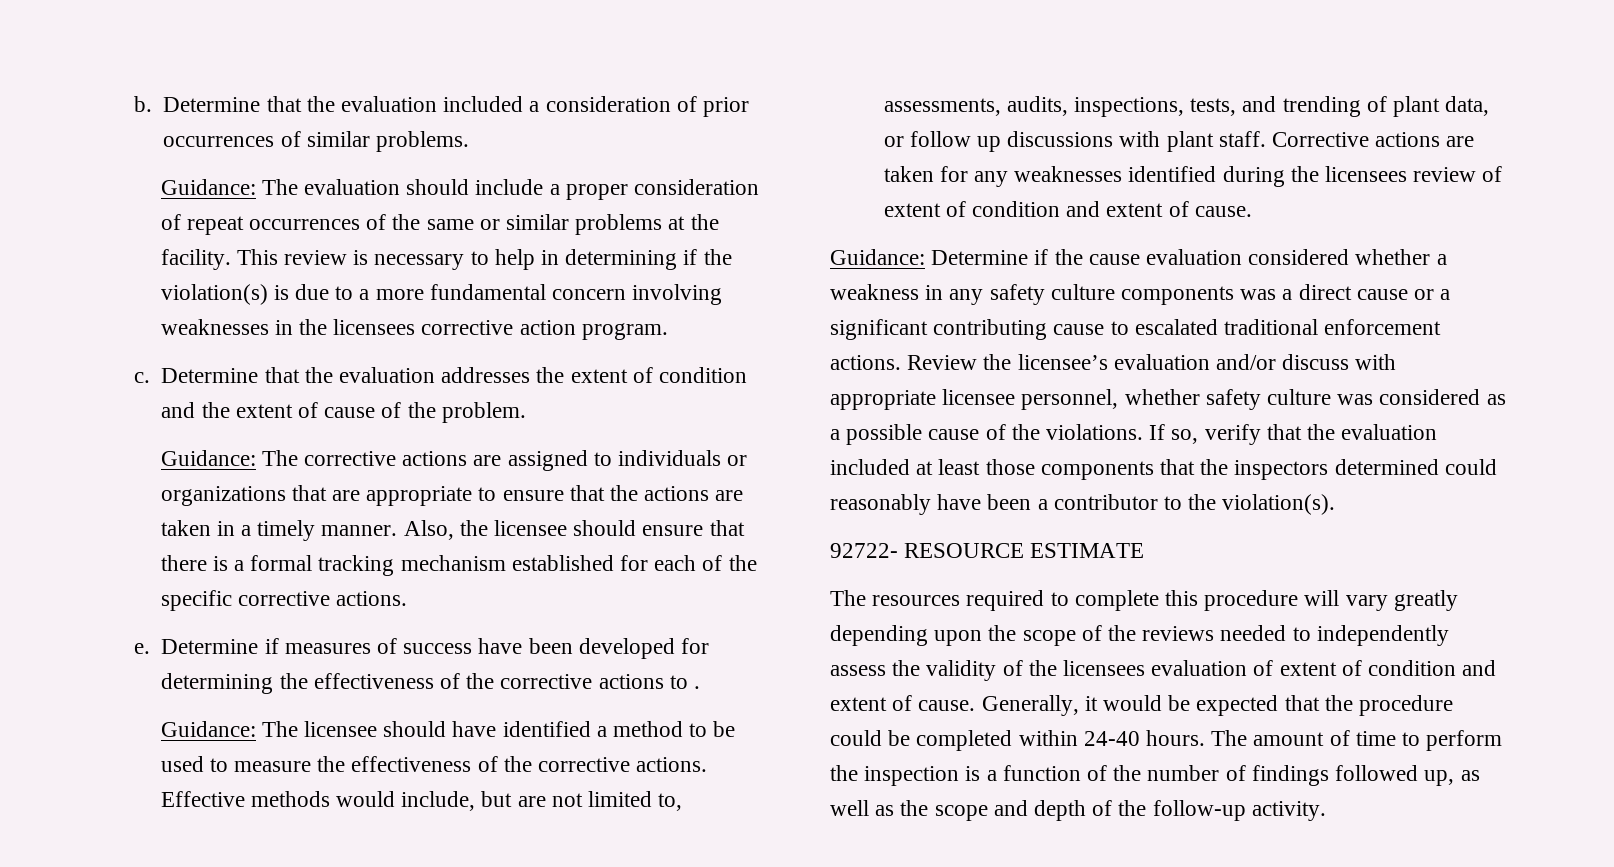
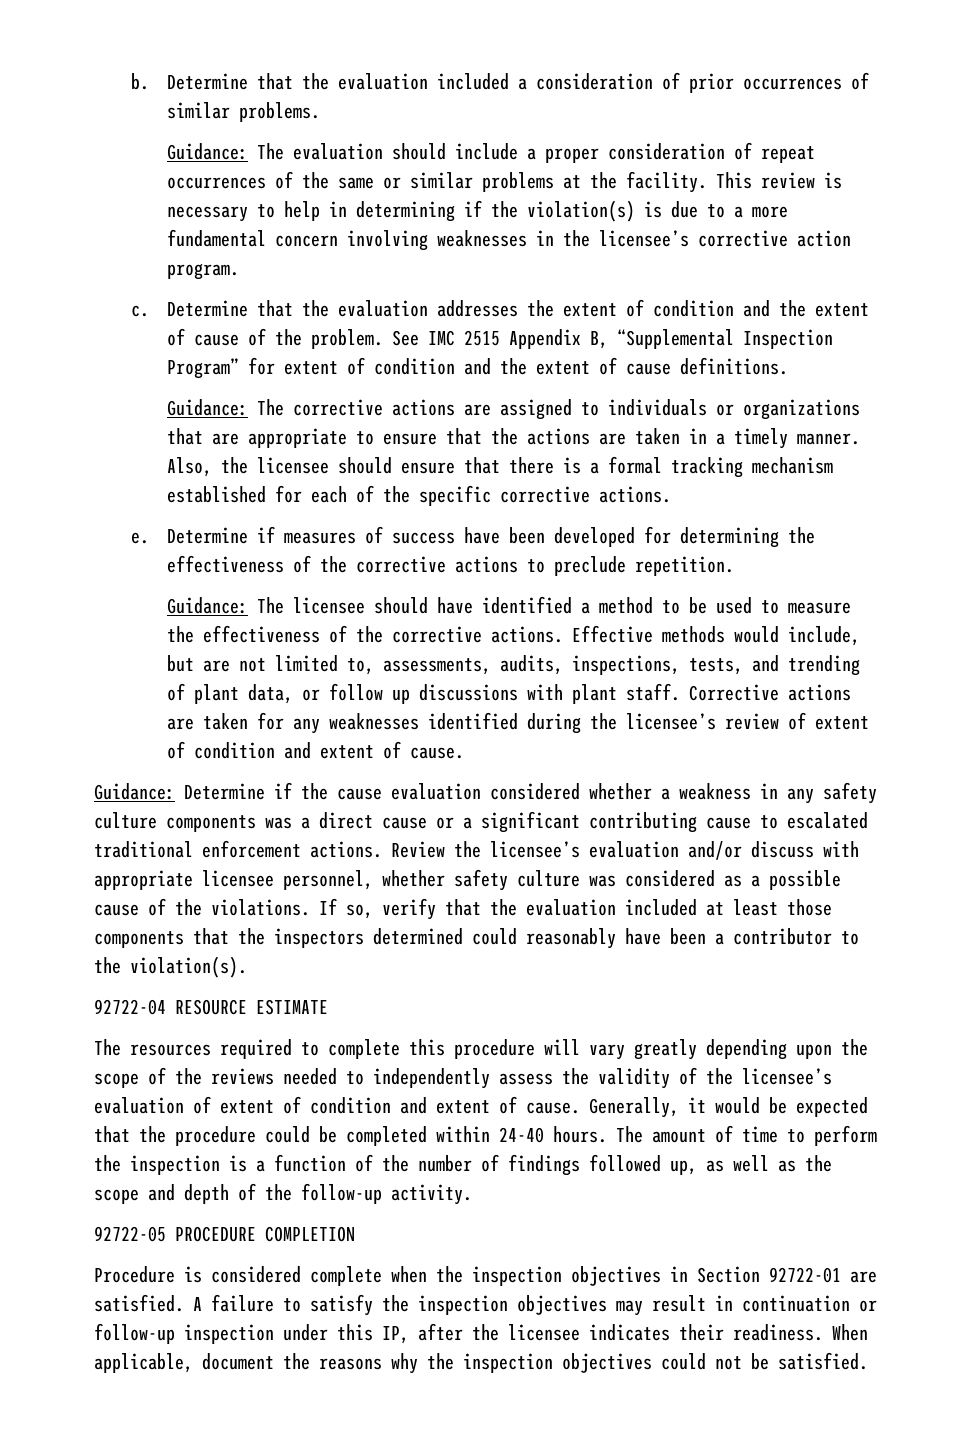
[333,319,416,335] licensees -> [599,230,690,247] licensee’s
(526, 412) none -> [392,329,834,349] [167,357,789,379] See IMC 2515 Appendix B, “Supplemental Inspection Program” for extent of condition and the extent of cause definitions.
[693,686,700,689] . -> [554,556,735,576] preclude repetition.
[1325,166,1408,182] licensees -> [626,713,717,730] licensee’s
[830,543,898,558] 92722- -> [94,999,166,1015] 92722-04
[1063,660,1146,676] licensees -> [742,1068,832,1085] licensee’s
(1326, 811) none -> [94,1226,355,1242] [94,1266,877,1286] [94,1294,877,1316] [94,1323,868,1344] [94,1352,868,1374] // 92722-05 PROCEDURE COMPLETION // Procedure is considered complete when the inspection objectives in Section 92722-01 are satisfied. A failure to satisfy the inspection objectives may result in continuation or follow-up inspection under this IP, after the licensee indicates their readiness. When applicable, document the reasons why the inspection objectives could not be satisfied.

